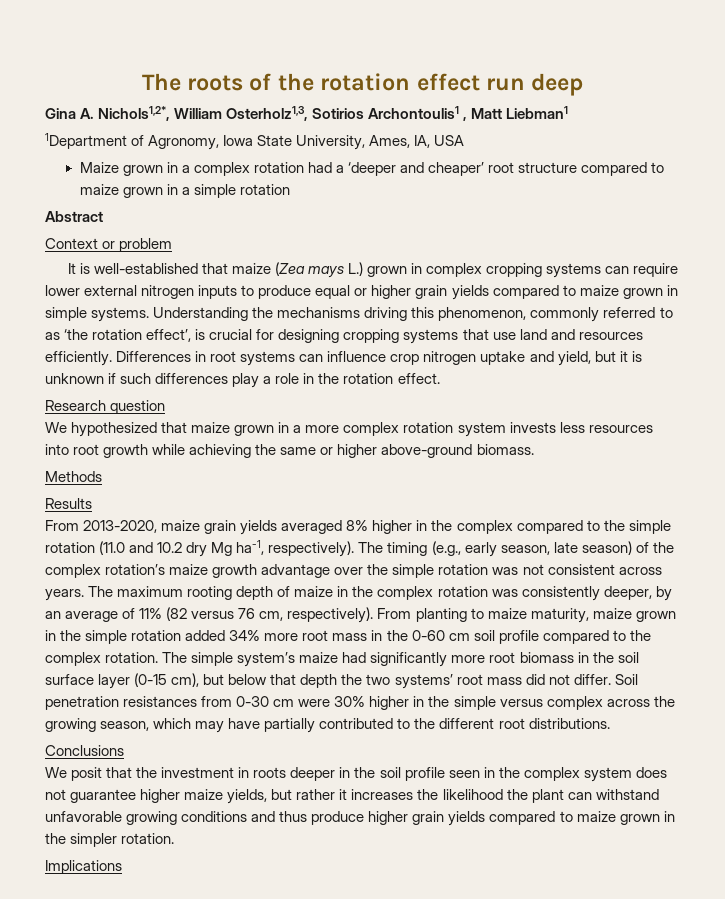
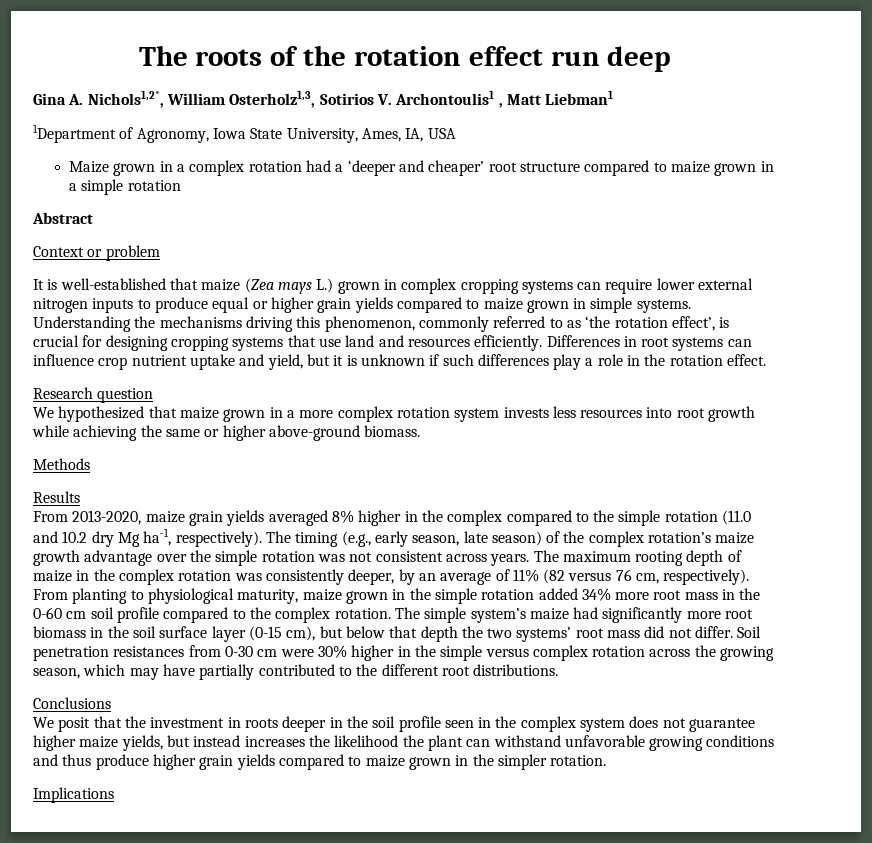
(365, 113) none -> [376,94,392,105] V.
[423,351,477,365] nitrogen -> [131,355,187,366] nutrient
[487,608,527,619] maize -> [147,588,234,604] physiological
(603, 703) none -> [592,646,646,657] rotation
[296,789,348,800] rather it -> [193,735,241,747] instead

